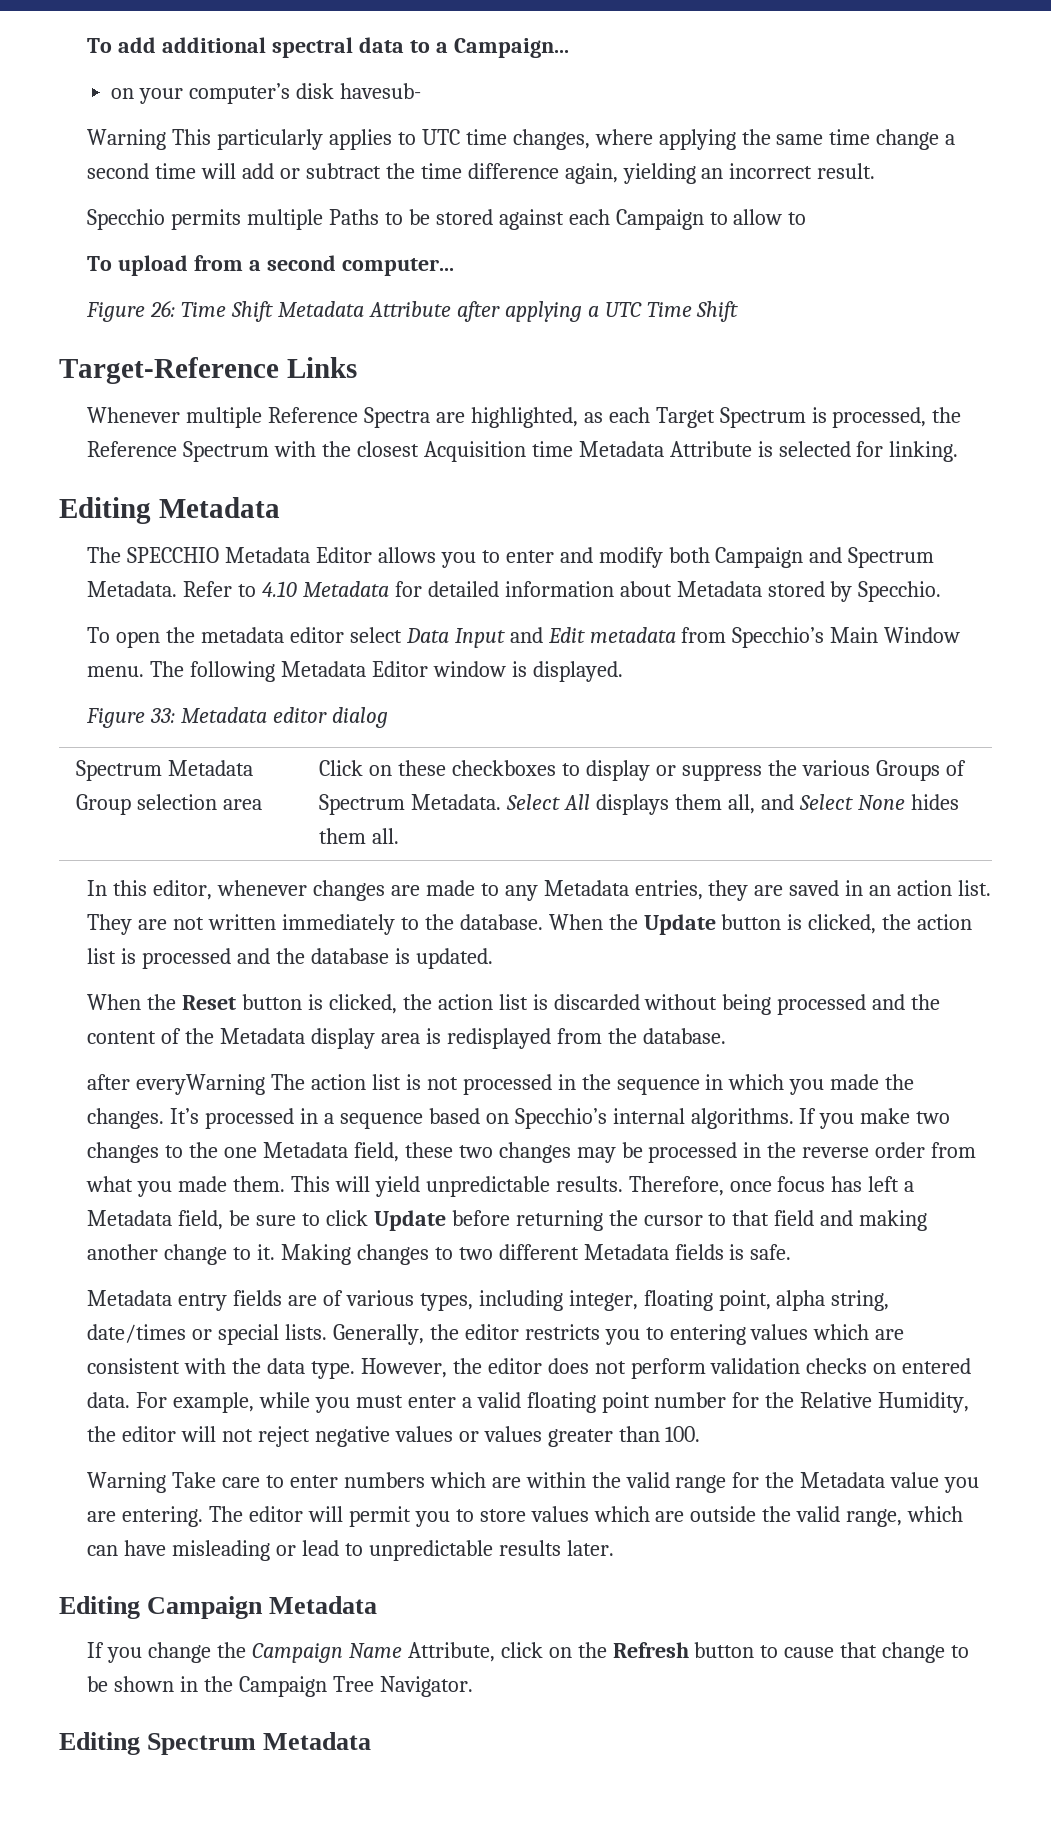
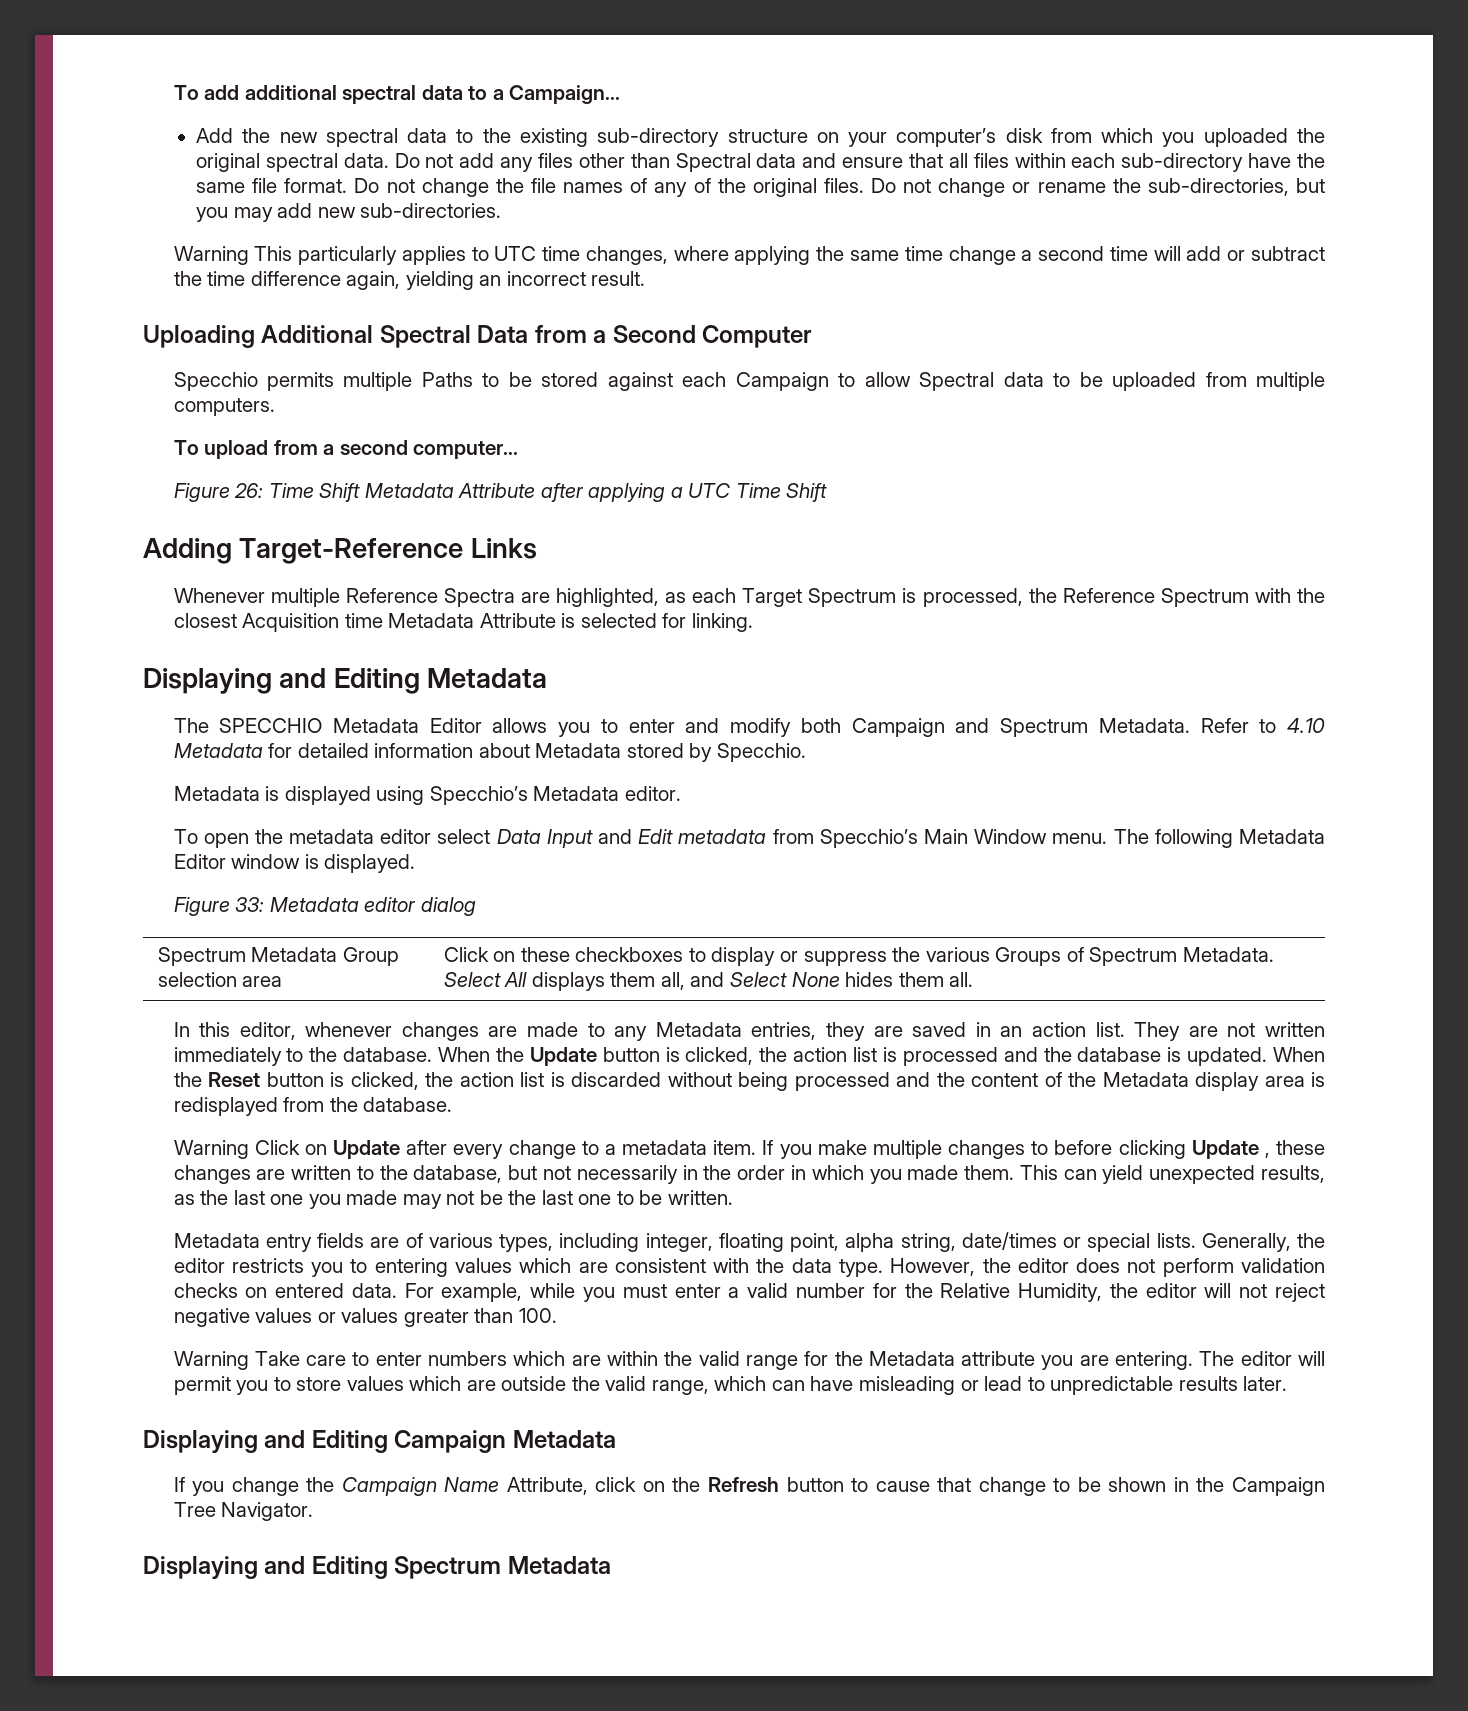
[111,83,422,104] on your computer’s disk havesub- -> [196,128,1325,147] [196,153,1326,172] [196,178,1325,197] [196,203,502,222] Add the new spectral data to the existing sub-directory structure on your computer’s disk from which you uploaded the original spectral data. Do not add any files other than Spectral data and ensure that all files within each sub-directory have the same file format. Do not change the file names of any of the original files. Do not change or rename the sub-directories, but you may add new sub-directories.
(876, 171) none -> [143,325,813,348] // Uploading Additional Spectral Data from a Second Computer
[788,212,807,225] to -> [919,372,1325,391] [173,398,275,416] Spectral data to be uploaded from multiple computers.
(739, 311) none -> [143,538,232,564] Adding
(959, 451) none -> [143,668,327,694] Displaying and
(942, 591) none -> [173,786,681,805] // Metadata is displayed using Specchio’s Metadata editor.
(493, 958) // -> (1268, 1056) none
[87,1074,700,1095] after everyWarning The action list is not processed in the sequence -> [173,1140,1326,1159] [173,1165,786,1184] Warning Click on Update after every change to a metadata item. If you make multiple changes to before clicking Update , these changes are written to the database, but not necessarily in the order
[885,1074,915,1090] [87,1108,951,1129] [87,1142,977,1163] [86,1176,915,1197] [87,1210,928,1231] [87,1244,792,1265] the changes. It’s processed in a sequence based on Specchio’s internal algorithms. If you make two changes to the one Metadata field, these two changes may be processed in the reverse order from what you made them. This will yield unpredictable results. Therefore, once focus has left a Metadata field, be sure to click Update before returning the cursor to that field and making another change to it. Making changes to two different Metadata fields is safe. -> [964,1165,1326,1184] [173,1190,733,1209] them. This can yield unexpected results, as the last one you made may not be the last one to be written.
[526,1392,650,1413] floating point -> (789, 1290) none
[890,1472,940,1488] value -> [961,1351,1036,1366] attribute
(614, 1548) none -> [143,1430,306,1453] Displaying and
(473, 1686) none -> [143,1556,306,1579] Displaying and

